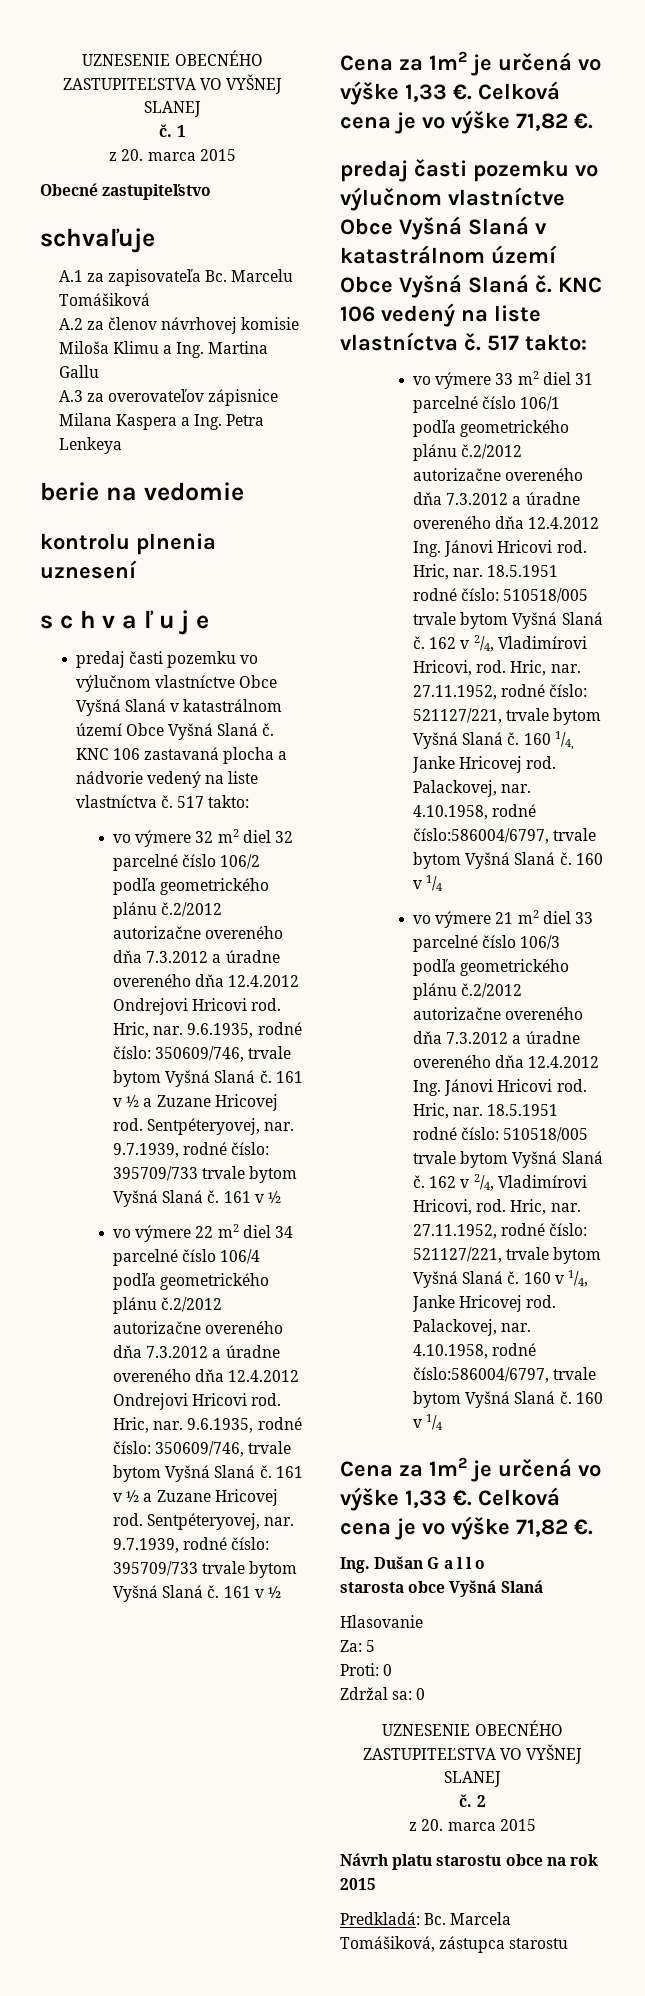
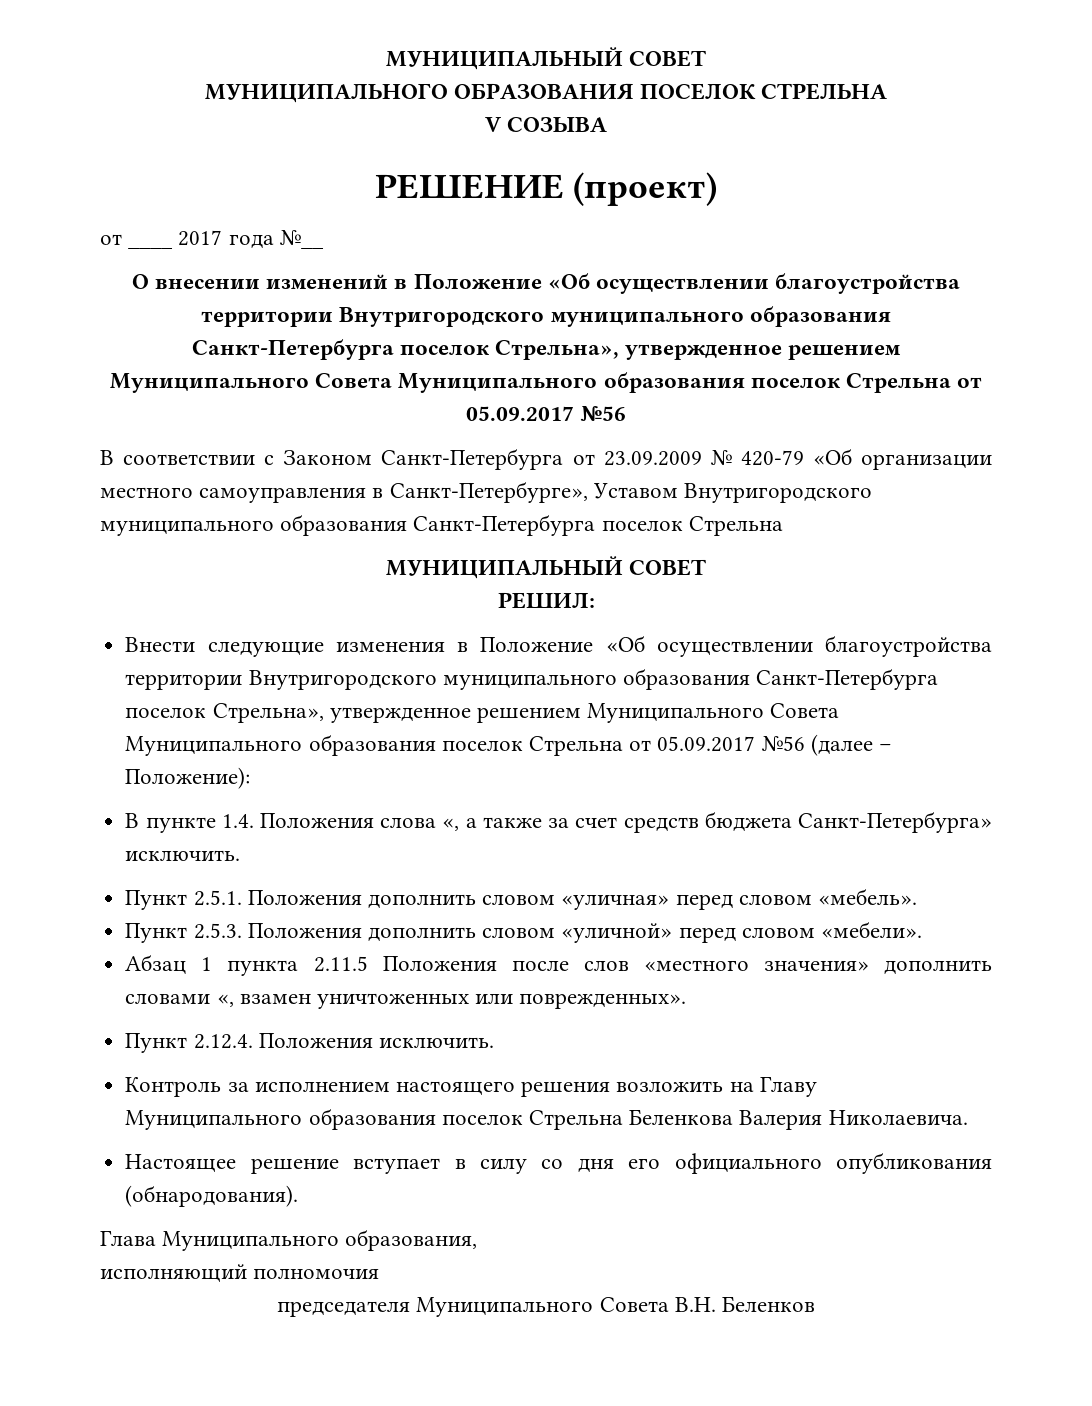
[82,50,263,66] [62,74,283,94] [144,101,201,117] [159,124,186,137] [109,149,236,161] [40,183,212,200] [40,228,155,253] [58,269,294,286] [58,293,150,306] [58,317,300,334] [58,341,269,358] [58,365,99,378] [58,389,279,406] [58,413,265,430] [58,437,122,454] [40,482,244,501] [40,533,216,555] [40,560,137,579] [40,610,209,635] [75,651,259,668] [75,675,278,692] [75,699,283,716] [75,723,275,740] [75,747,288,764] [75,771,259,788] [75,795,250,808] [113,829,293,847] [113,854,261,871] [113,878,270,895] [113,902,223,919] [113,926,284,939] [113,950,280,963] [113,974,300,987] [113,998,282,1015] [113,1022,302,1038] [113,1046,292,1062] [113,1070,303,1087] [113,1094,278,1111] [113,1118,295,1135] [113,1142,270,1158] [113,1166,298,1183] [113,1190,281,1207] [113,1224,293,1242] [113,1249,261,1266] [113,1273,270,1290] [113,1297,223,1314] [113,1321,284,1334] [113,1345,280,1358] [113,1369,300,1382] [113,1393,282,1410] [113,1417,302,1433] [113,1441,292,1457] [113,1465,303,1482] [113,1489,278,1506] [113,1513,295,1530] [113,1537,270,1553] [113,1561,298,1578] [113,1585,281,1602] [340,51,601,76] [340,81,560,105] [340,110,593,134] [340,159,598,182] [340,187,565,211] [340,216,547,240] [340,245,557,264] [340,274,602,298] [340,303,541,327] [340,332,587,351] [413,371,593,389] [413,396,561,413] [413,420,570,437] [413,444,523,461] [413,468,584,481] [413,492,580,505] [413,516,600,529] [413,540,587,557] [413,564,559,580] [413,588,589,603] [413,612,603,629] [413,635,587,652] [413,660,581,676] [413,684,588,700] [413,708,602,725] [413,731,574,750] [412,756,557,773] [413,780,532,797] [413,804,537,820] [413,828,597,844] [413,852,603,869] [413,875,443,891] [413,910,593,928] [413,935,561,952] [413,959,570,976] [413,983,523,1000] [413,1007,584,1020] [413,1031,580,1044] [413,1055,600,1068] [413,1079,587,1096] [413,1103,559,1119] [413,1127,589,1142] [413,1151,603,1168] [413,1174,587,1191] [413,1199,581,1215] [413,1223,588,1239] [413,1247,602,1264] [413,1270,588,1288] [412,1295,557,1312] [413,1319,532,1336] [413,1343,537,1359] [413,1367,597,1383] [413,1391,603,1408] [413,1414,443,1430] [340,1457,601,1482] [340,1487,560,1511] [340,1516,593,1540] [340,1556,486,1573] [340,1580,543,1597] [340,1615,423,1628] [340,1640,376,1652] [340,1663,393,1676] [340,1687,426,1700] [382,1720,563,1736] [362,1744,583,1764] [444,1771,501,1787] [459,1794,486,1807] [409,1819,536,1831] [340,1853,598,1870] [340,1878,376,1890] [340,1912,512,1925] [340,1936,569,1953] UZNESENIE OBECNÉHO ZASTUPITEĽSTVA VO VYŠNEJ SLANEJ // č. 1 // z 20. marca 2015 // Obecné zastupiteľstvo // schvaľuje // A.1 za zapisovateľa Bc. Marcelu Tomášiková // A.2 za členov návrhovej komisie Miloša Klimu a Ing. Martina Gallu // A.3 za overovateľov zápisnice Milana Kaspera a Ing. Petra Lenkeya // berie na vedomie // kontrolu plnenia uznesení // s c h v a ľ u j e // predaj časti pozemku vo výlučnom vlastníctve Obce Vyšná Slaná v katastrálnom území Obce Vyšná Slaná č. KNC 106 zastavaná plocha a nádvorie vedený na liste vlastníctva č. 517 takto: // vo výmere 32 m2 diel 32 parcelné číslo 106/2 podľa geometrického plánu č.2/2012 autorizačne overeného dňa 7.3.2012 a úradne overeného dňa 12.4.2012 Ondrejovi Hricovi rod. Hric, nar. 9.6.1935, rodné číslo: 350609/746, trvale bytom Vyšná Slaná č. 161 v ½ a Zuzane Hricovej rod. Sentpéteryovej, nar. 9.7.1939, rodné číslo: 395709/733 trvale bytom Vyšná Slaná č. 161 v ½ // vo výmere 22 m2 diel 34 parcelné číslo 106/4 podľa geometrického plánu č.2/2012 autorizačne overeného dňa 7.3.2012 a úradne overeného dňa 12.4.2012 Ondrejovi Hricovi rod. Hric, nar. 9.6.1935, rodné číslo: 350609/746, trvale bytom Vyšná Slaná č. 161 v ½ a Zuzane Hricovej rod. Sentpéteryovej, nar. 9.7.1939, rodné číslo: 395709/733 trvale bytom Vyšná Slaná č. 161 v ½ // Cena za 1m2 je určená vo výške 1,33 €. Celková cena je vo výške 71,82 €. // predaj časti pozemku vo výlučnom vlastníctve Obce Vyšná Slaná v katastrálnom území Obce Vyšná Slaná č. KNC 106 vedený na liste vlastníctva č. 517 takto: // vo výmere 33 m2 diel 31 parcelné číslo 106/1 podľa geometrického plánu č.2/2012 autorizačne overeného dňa 7.3.2012 a úradne overeného dňa 12.4.2012 Ing. Jánovi Hricovi rod. Hric, nar. 18.5.1951 rodné číslo: 510518/005 trvale bytom Vyšná Slaná č. 162 v 2/4, Vladimírovi Hricovi, rod. Hric, nar. 27.11.1952, rodné číslo: 521127/221, trvale bytom Vyšná Slaná č. 160 1/4, Janke Hricovej rod. Palackovej, nar. 4.10.1958, rodné číslo:586004/6797, trvale bytom Vyšná Slaná č. 160 v 1/4 // vo výmere 21 m2 diel 33 parcelné číslo 106/3 podľa geometrického plánu č.2/2012 autorizačne overeného dňa 7.3.2012 a úradne overeného dňa 12.4.2012 Ing. Jánovi Hricovi rod. Hric, nar. 18.5.1951 rodné číslo: 510518/005 trvale bytom Vyšná Slaná č. 162 v 2/4, Vladimírovi Hricovi, rod. Hric, nar. 27.11.1952, rodné číslo: 521127/221, trvale bytom Vyšná Slaná č. 160 v 1/4, Janke Hricovej rod. Palackovej, nar. 4.10.1958, rodné číslo:586004/6797, trvale bytom Vyšná Slaná č. 160 v 1/4 // Cena za 1m2 je určená vo výške 1,33 €. Celková cena je vo výške 71,82 €. // Ing. Dušan G a l l o // starosta obce Vyšná Slaná // Hlasovanie // Za: 5 // Proti: 0 // Zdržal sa: 0 // UZNESENIE OBECNÉHO ZASTUPITEĽSTVA VO VYŠNEJ SLANEJ // č. 2 // z 20. marca 2015 // Návrh platu starostu obce na rok 2015 // Predkladá: Bc. Marcela Tomášiková, zástupca starostu -> [385,47,707,70] [205,83,887,103] [484,117,608,132] [374,172,718,206] [100,234,122,245] [128,230,324,249] [131,273,961,294] [201,306,891,327] [191,339,902,360] [109,372,983,393] [466,406,626,421] [100,448,993,470] [100,481,873,503] [100,514,783,536] [385,556,707,579] [497,592,595,609] [125,635,992,657] [125,668,939,690] [125,703,840,723] [125,734,892,756] [125,767,251,789] [125,811,993,833] [125,850,241,861] [125,888,917,910] [125,921,922,943] [125,954,992,976] [125,993,687,1009] [125,1033,494,1053] [125,1076,817,1097] [125,1108,968,1130] [125,1152,993,1174] [125,1185,299,1207] [100,1229,478,1251] [100,1264,380,1283] [277,1296,815,1317] МУНИЦИПАЛЬНЫЙ СОВЕТ // МУНИЦИПАЛЬНОГО ОБРАЗОВАНИЯ ПОСЕЛОК СТРЕЛЬНА // V СОЗЫВА // РЕШЕНИЕ (проект) // от ____ 2017 года №__ // О внесении изменений в Положение «Об осуществлении благоустройства территории Внутригородского муниципального образования Санкт-Петербурга поселок Стрельна», утвержденное решением Муниципального Совета Муниципального образования поселок Стрельна от 05.09.2017 №56 // В соответствии с Законом Санкт-Петербурга от 23.09.2009 № 420-79 «Об организации местного самоуправления в Санкт-Петербурге», Уставом Внутригородского муниципального образования Санкт-Петербурга поселок Стрельна // МУНИЦИПАЛЬНЫЙ СОВЕТ // РЕШИЛ: // Внести следующие изменения в Положение «Об осуществлении благоустройства территории Внутригородского муниципального образования Санкт-Петербурга поселок Стрельна», утвержденное решением Муниципального Совета Муниципального образования поселок Стрельна от 05.09.2017 №56 (далее – Положение): // В пункте 1.4. Положения слова «, а также за счет средств бюджета Санкт-Петербурга» исключить. // Пункт 2.5.1. Положения дополнить словом «уличная» перед словом «мебель». // Пункт 2.5.3. Положения дополнить словом «уличной» перед словом «мебели». // Абзац 1 пункта 2.11.5 Положения после слов «местного значения» дополнить словами «, взамен уничтоженных или поврежденных». // Пункт 2.12.4. Положения исключить. // Контроль за исполнением настоящего решения возложить на Главу Муниципального образования поселок Стрельна Беленкова Валерия Николаевича. // Настоящее решение вступает в силу со дня его официального опубликования (обнародования). // Глава Муниципального образования, // исполняющий полномочия // председателя Муниципального Совета В.Н. Беленков

